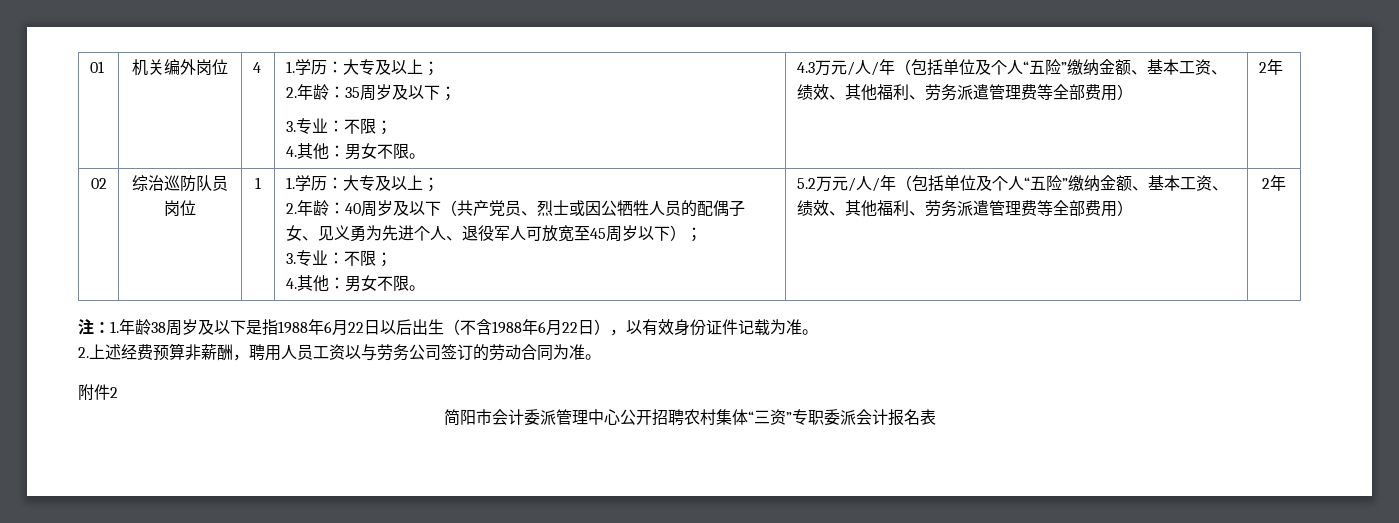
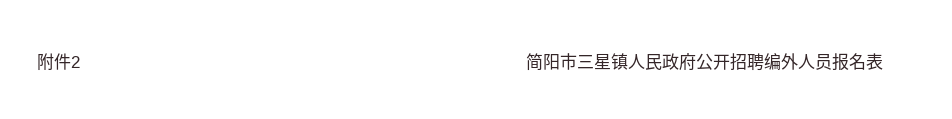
[89,61,104,73] [132,59,228,76] [252,62,261,73] [285,59,439,76] [285,84,456,101] [285,118,392,135] [285,143,425,160] [796,59,1227,76] [796,84,1133,101] [1258,59,1283,75] [90,178,107,189] [132,175,228,192] [164,200,196,216] [255,177,261,189] [285,175,439,192] [285,200,745,217] [285,225,702,242] [285,250,392,267] [285,275,425,292] [796,175,1228,192] [796,200,1133,217] [1262,175,1286,191] [78,319,818,336] [78,343,601,361] [78,384,118,401] [443,409,888,426] 01 | 机关编外岗位 | 4 | 1.学历：大专及以上； // 2.年龄：35周岁及以下； // 3.专业：不限； // 4.其他：男女不限。 | 4.3万元/人/年（包括单位及个人“五险”缴纳金额、基本工资、绩效、其他福利、劳务派遣管理费等全部费用） | 2年 // 02 | 综治巡防队员岗位 | 1 | 1.学历：大专及以上； // 2.年龄：40周岁及以下（共产党员、烈士或因公牺牲人员的配偶子女、见义勇为先进个人、退役军人可放宽至45周岁以下）； // 3.专业：不限； // 4.其他：男女不限。 | 5.2万元/人/年（包括单位及个人“五险”缴纳金额、基本工资、绩效、其他福利、劳务派遣管理费等全部费用） | 2年 // 注：1.年龄38周岁及以下是指1988年6月22日以后出生（不含1988年6月22日），以有效身份证件记载为准。 // 2.上述经费预算非薪酬，聘用人员工资以与劳务公司签订的劳动合同为准。 // 附件2 // 简阳市会计委派管理中心公开招聘农村集体“三资”专职委派会计 -> [37,53,80,71] [525,53,832,71] 附件2 // 简阳市三星镇人民政府公开招聘编外人员

